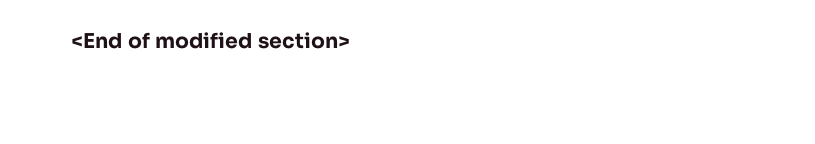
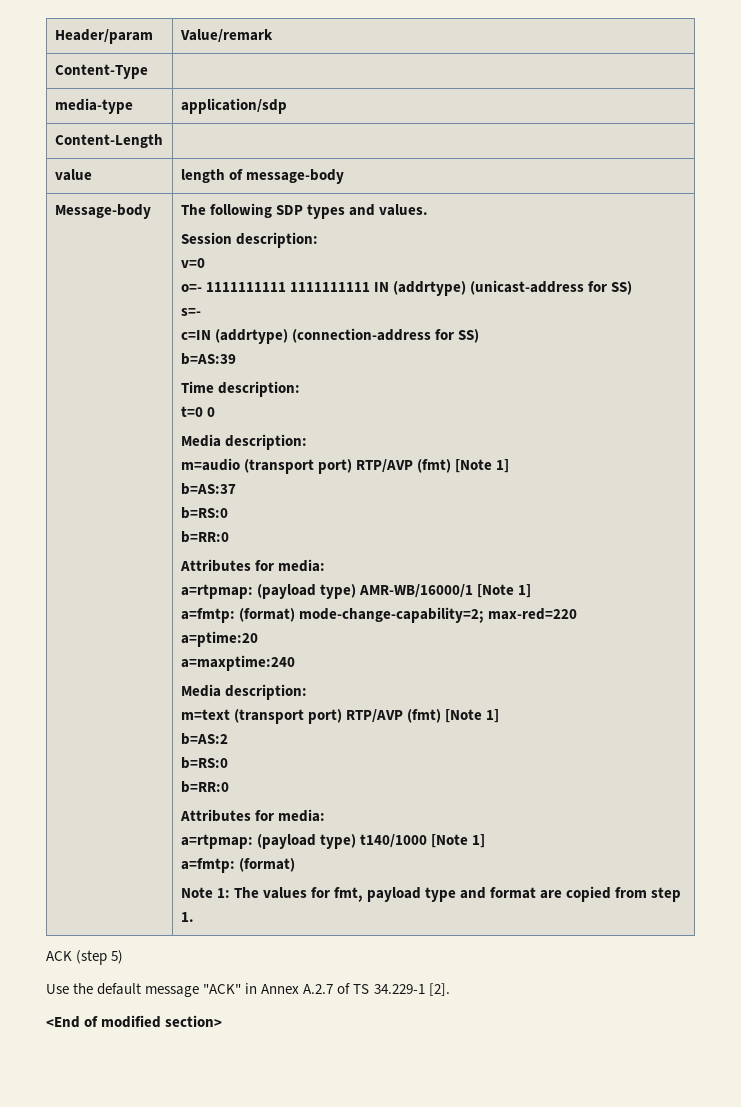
(71, 41) none -> [54,29,153,44] [179,29,273,43] [54,64,148,79] [54,98,133,114] [180,98,287,114] [54,134,163,148] [54,169,92,181] [180,169,344,184] [54,204,151,219] [180,203,428,219] [180,232,318,248] [180,258,205,268] [180,280,633,296] [180,308,201,316] [180,328,479,344] [180,353,236,365] [180,381,300,397] [180,406,215,417] [180,434,307,450] [180,458,510,474] [180,483,236,495] [180,507,228,519] [180,531,229,543] [179,559,325,572] [180,584,531,599] [180,607,577,623] [180,631,258,647] [180,655,295,671] [180,684,307,700] [180,709,500,724] [180,733,228,745] [180,757,228,769] [180,781,229,793] [179,809,325,822] [180,834,485,849] [180,858,295,873] [180,886,682,902] [180,912,194,922] [46,950,124,965] [46,983,450,997] Header/param | Value/remark // Content-Type | // media-type | application/sdp // Content-Length | // value | length of message-body // Message-body | The following SDP types and values. // Session description: // v=0 // o=- 1111111111 1111111111 IN (addrtype) (unicast-address for SS) // s=- // c=IN (addrtype) (connection-address for SS) // b=AS:39 // Time description: // t=0 0 // Media description: // m=audio (transport port) RTP/AVP (fmt) [Note 1] // b=AS:37 // b=RS:0 // b=RR:0 // Attributes for media: // a=rtpmap: (payload type) AMR-WB/16000/1 [Note 1] // a=fmtp: (format) mode-change-capability=2; max-red=220 // a=ptime:20 // a=maxptime:240 // Media description: // m=text (transport port) RTP/AVP (fmt) [Note 1] // b=AS:2 // b=RS:0 // b=RR:0 // Attributes for media: // a=rtpmap: (payload type) t140/1000 [Note 1] // a=fmtp: (format) // Note 1: The values for fmt, payload type and format are copied from step 1. // ACK (step 5) // Use the default message "ACK" in Annex A.2.7 of TS 34.229-1 [2]. //

